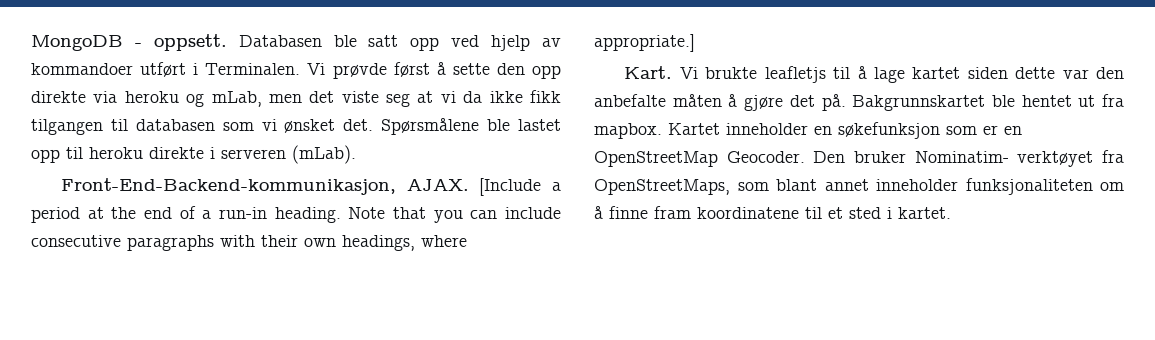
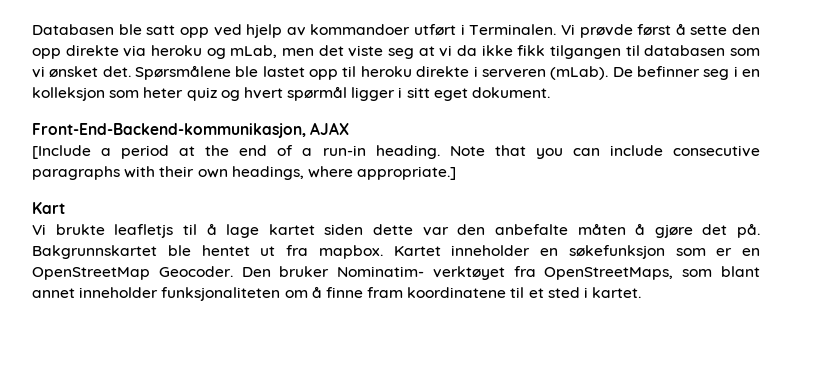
[31,34,227,51] MongoDB - oppsett. -> (32, 29) none
(356, 154) none -> [612,66,761,80] [32,86,551,101] De befinner seg i en kolleksjon som heter quiz og hvert spørmål ligger i sitt eget dokument.
[406,179,469,191] AJAX. -> [310,122,350,135] AJAX //
[624,66,673,79] Kart. -> [32,202,65,214] Kart //

